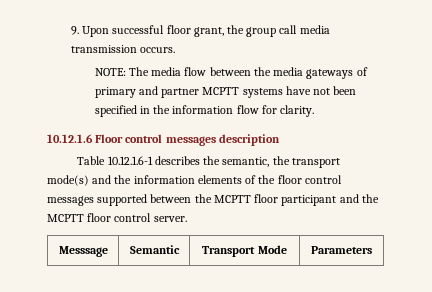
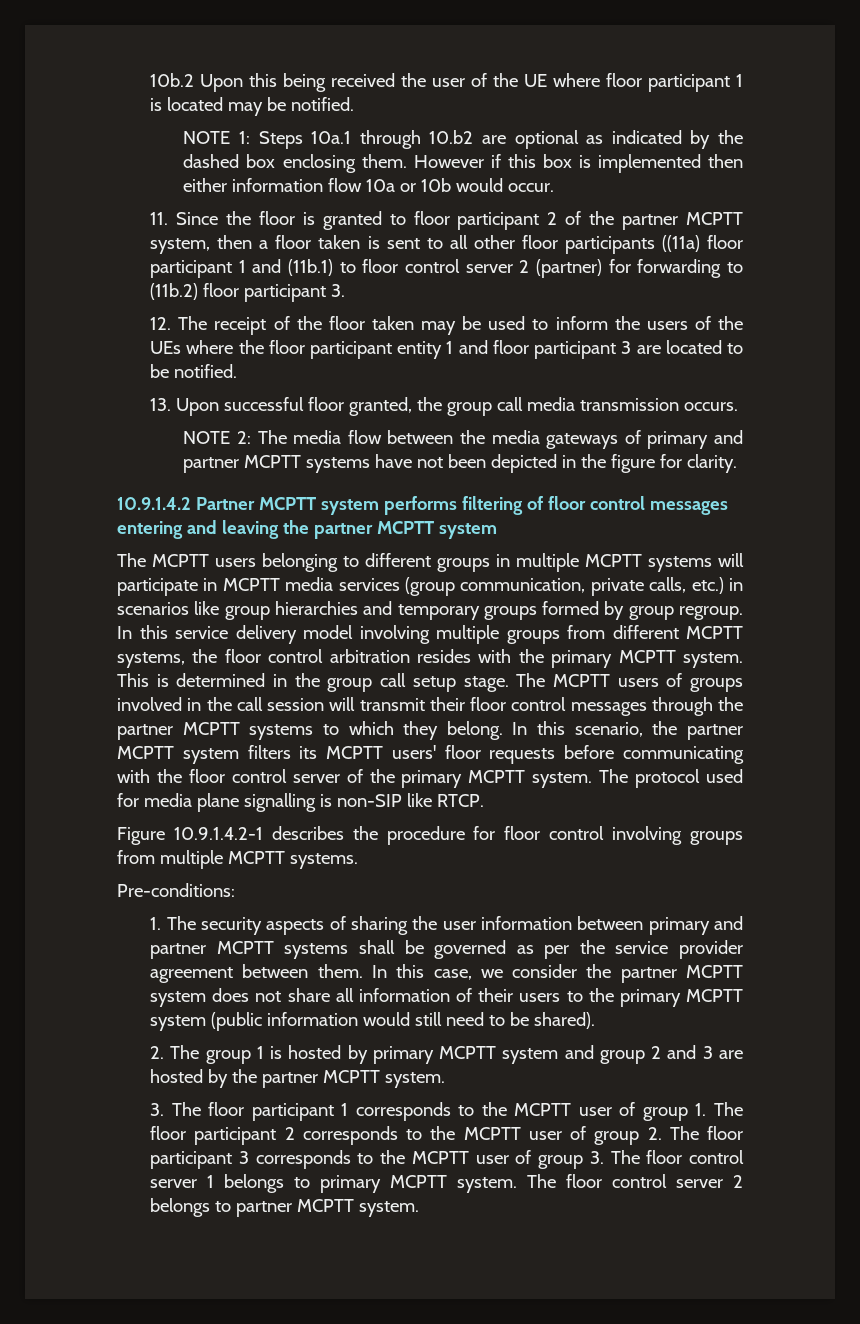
[70,26,79,35] 9. -> [150,73,744,92] [150,97,355,116] [183,130,743,149] [183,154,743,173] [183,178,555,192] [150,211,743,230] [150,235,744,254] [150,259,743,278] [150,283,346,302] [150,316,743,335] [150,340,743,359] [150,364,238,378] [150,398,172,411] 10b.2 Upon this being received the user of the UE where floor participant 1 is located may be notified. // NOTE 1: Steps 10a.1 through 10.b2 are optional as indicated by the dashed box enclosing them. However if this box is implemented then either information flow 10a or 10b would occur. // 11. Since the floor is granted to floor participant 2 of the partner MCPTT system, then a floor taken is sent to all other floor participants ((11a) floor participant 1 and (11b.1) to floor control server 2 (partner) for forwarding to (11b.2) floor participant 3. // 12. The receipt of the floor taken may be used to inform the users of the UEs where the floor participant entity 1 and floor participant 3 are located to be notified. // 13.
[193,27,224,37] grant, -> [349,397,413,416] granted,
[94,68,126,76] NOTE: -> [183,431,251,444] NOTE 2:
[94,105,259,117] specified in the information flow -> [491,454,656,473] depicted in the figure
[47,134,280,146] [77,156,340,168] [47,175,342,186] [47,194,379,206] [47,213,187,222] [58,246,108,257] [129,245,180,254] [202,245,287,257] [311,246,372,254] 10.12.1.6 Floor control messages description // Table 10.12.1.6-1 describes the semantic, the transport mode(s) and the information elements of the floor control messages supported between the MCPTT floor participant and the MCPTT floor control server. // Messsage | Semantic | Transport Mode | Parameters -> [117,496,728,515] [117,520,497,539] [117,553,744,572] [117,577,743,596] [117,601,743,620] [117,625,743,644] [117,649,743,668] [117,673,743,692] [117,697,743,716] [117,721,743,740] [117,745,744,764] [117,769,743,788] [117,793,484,812] [117,826,743,845] [117,850,358,869] [117,883,235,897] [150,916,743,935] [150,940,743,959] [150,964,744,983] [150,988,743,1007] [150,1012,596,1031] [150,1045,743,1064] [150,1069,446,1088] [150,1102,744,1121] [150,1126,743,1145] [150,1150,744,1169] [150,1174,743,1193] [150,1198,420,1217] 10.9.1.4.2 Partner MCPTT system performs filtering of floor control messages entering and leaving the partner MCPTT system // The MCPTT users belonging to different groups in multiple MCPTT systems will participate in MCPTT media services (group communication, private calls, etc.) in scenarios like group hierarchies and temporary groups formed by group regroup. In this service delivery model involving multiple groups from different MCPTT systems, the floor control arbitration resides with the primary MCPTT system. This is determined in the group call setup stage. The MCPTT users of groups involved in the call session will transmit their floor control messages through the partner MCPTT systems to which they belong. In this scenario, the partner MCPTT system filters its MCPTT users' floor requests before communicating with the floor control server of the primary MCPTT system. The protocol used for media plane signalling is non-SIP like RTCP. // Figure 10.9.1.4.2-1 describes the procedure for floor control involving groups from multiple MCPTT systems. // Pre-conditions: // 1. The security aspects of sharing the user information between primary and partner MCPTT systems shall be governed as per the service provider agreement between them. In this case, we consider the partner MCPTT system does not share all information of their users to the primary MCPTT system (public information would still need to be shared). // 2. The group 1 is hosted by primary MCPTT system and group 2 and 3 are hosted by the partner MCPTT system. // 3. The floor participant 1 corresponds to the MCPTT user of group 1. The floor participant 2 corresponds to the MCPTT user of group 2. The floor participant 3 corresponds to the MCPTT user of group 3. The floor control server 1 belongs to primary MCPTT system. The floor control server 2 belongs to partner MCPTT system.

